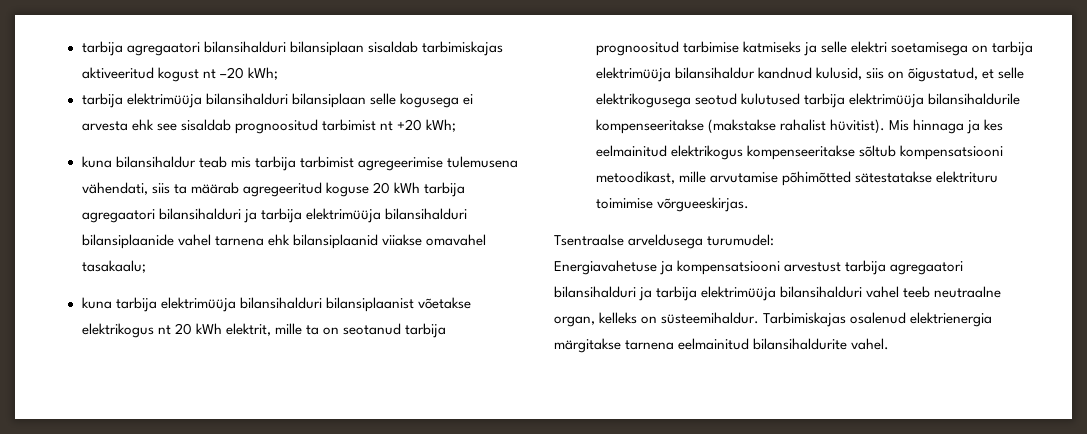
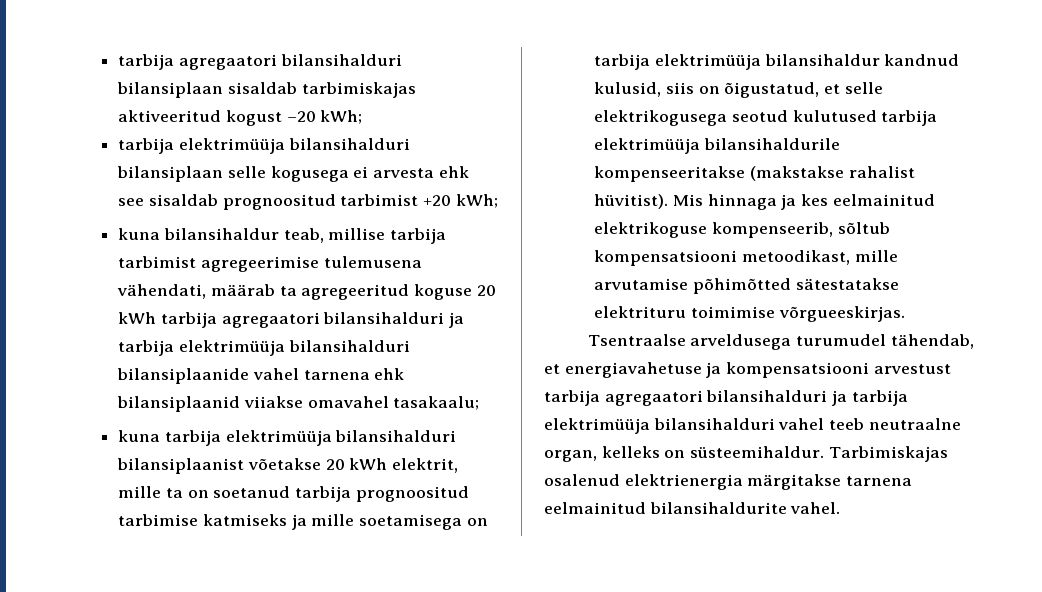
[202,69,216,79] nt -> (282, 118) none
[380,121,394,131] nt -> (419, 200) none
[198,156,251,168] teab mis -> [283,228,386,243] teab, millise
[151,182,239,194] siis ta määrab -> [210,284,297,296] määrab ta
[81,323,171,338] elektrikogus nt -> (321, 464) none
[343,323,402,335] seotanud -> [213,486,291,498] soetanud
[820,41,887,53] selle elektri -> [311,514,355,526] mille
[670,145,855,160] elektrikogus kompenseeritakse -> [594,222,833,238] elektrikoguse kompenseerib,
[707,234,775,246] [554,260,657,275] turumudel: // Energiavahetuse -> [796,334,974,349] [544,362,702,378] turumudel tähendab, et energiavahetuse

